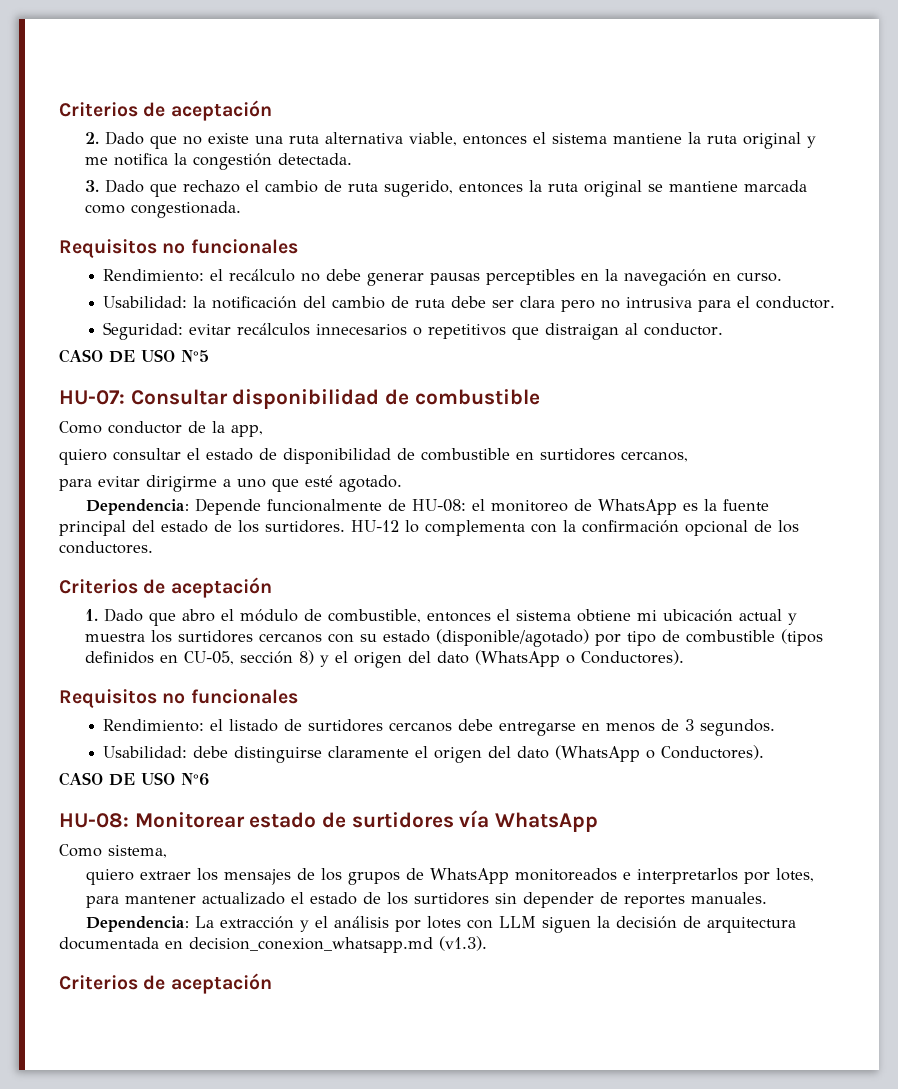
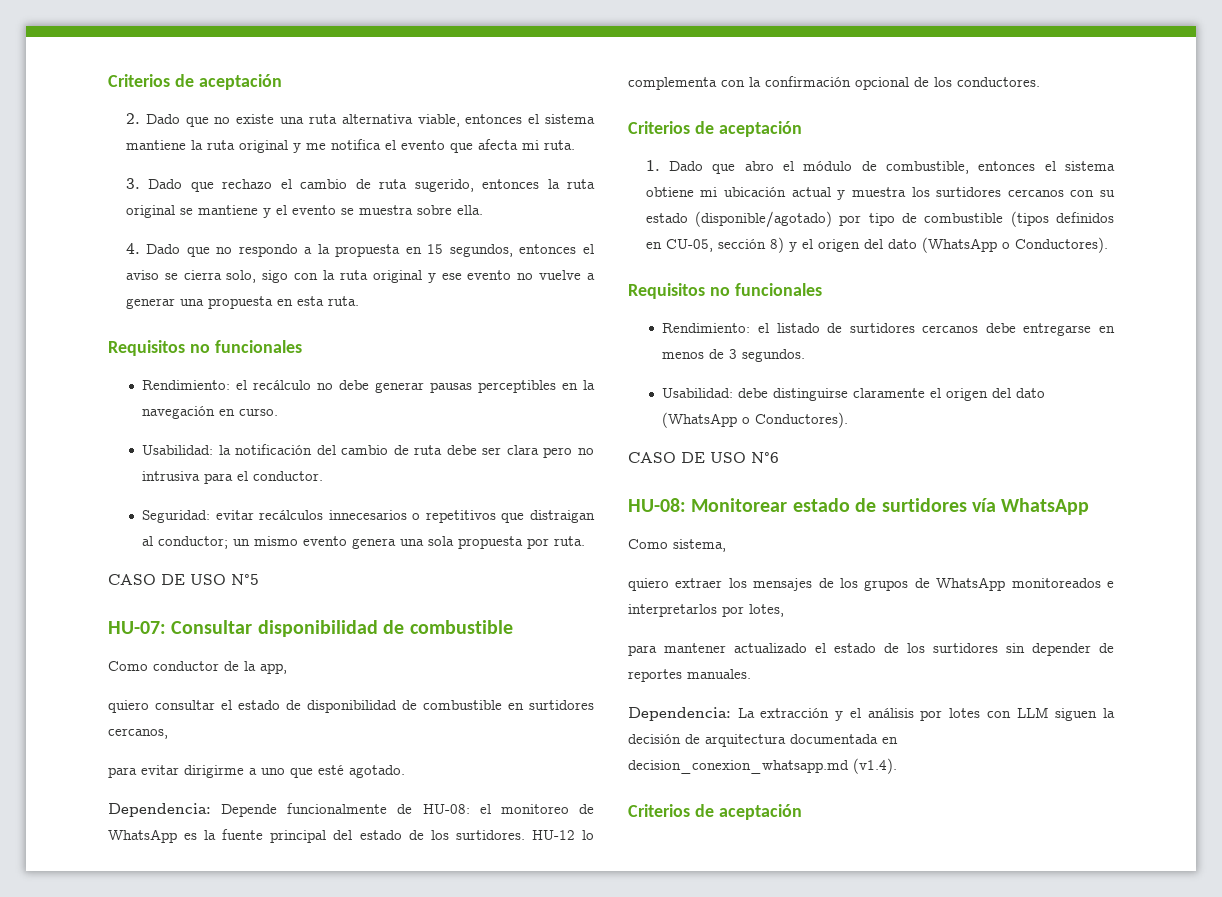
[174,153,353,170] la congestión detectada. -> [384,139,575,153] el evento que afecta mi ruta.
[744,180,808,192] [85,201,242,218] marcada como congestionada. -> [262,205,483,218] [125,243,594,257] [125,270,595,283] [125,296,359,309] y el evento se muestra sobre ella. // 4. Dado que no respondo a la propuesta en 15 segundos, entonces el aviso se cierra solo, sigo con la ruta original y ese evento no vuelve a generar una propuesta en esta ruta.
[644,323,724,336] conductor. -> [158,536,586,549] conductor; un mismo evento genera una sola propuesta por ruta.
[439,936,487,951] (v1.3). -> [853,758,897,774] (v1.4).

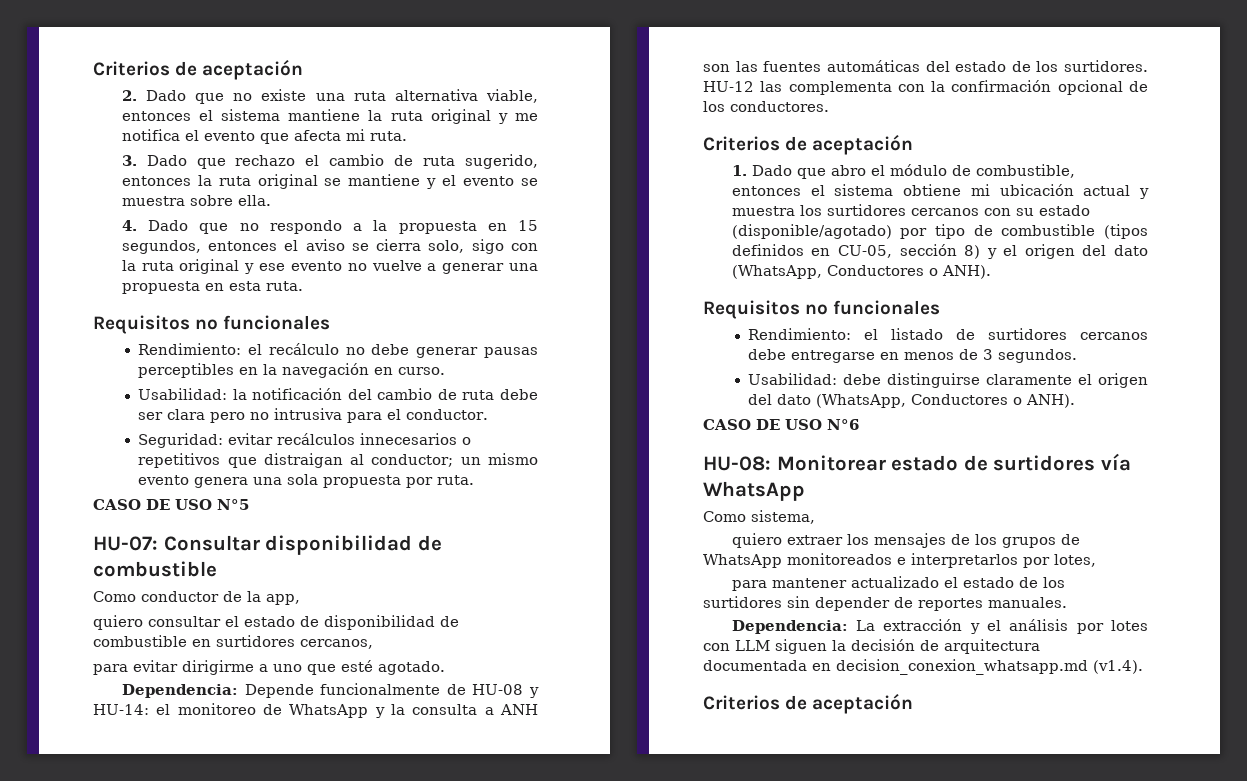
[422,804,470,814] HU-08: -> [472,684,539,698] [93,704,149,715] HU-08 y HU-14:
[184,829,327,843] es la fuente principal -> [374,704,538,718] [703,60,920,72] y la consulta a ANH son las fuentes automáticas
[581,830,594,840] lo -> [760,81,783,92] las
[921,237,1108,253] (WhatsApp o Conductores). -> [731,265,991,279] (WhatsApp, Conductores o ANH).
[662,412,849,428] (WhatsApp o Conductores). -> [816,394,1076,408] (WhatsApp, Conductores o ANH).

